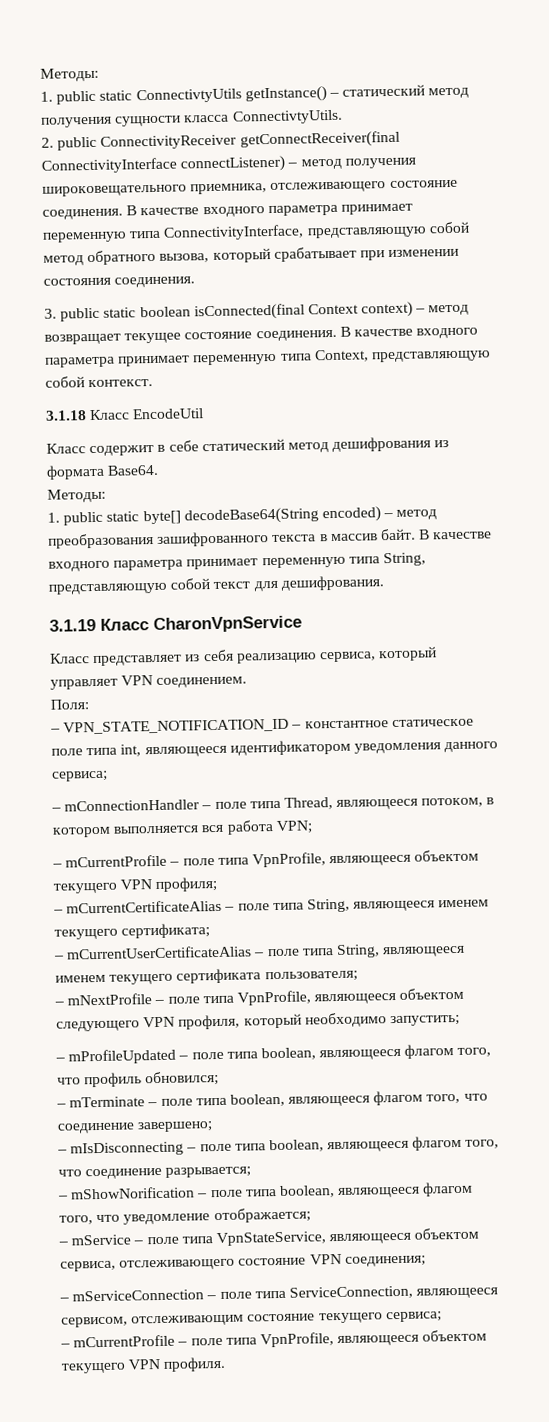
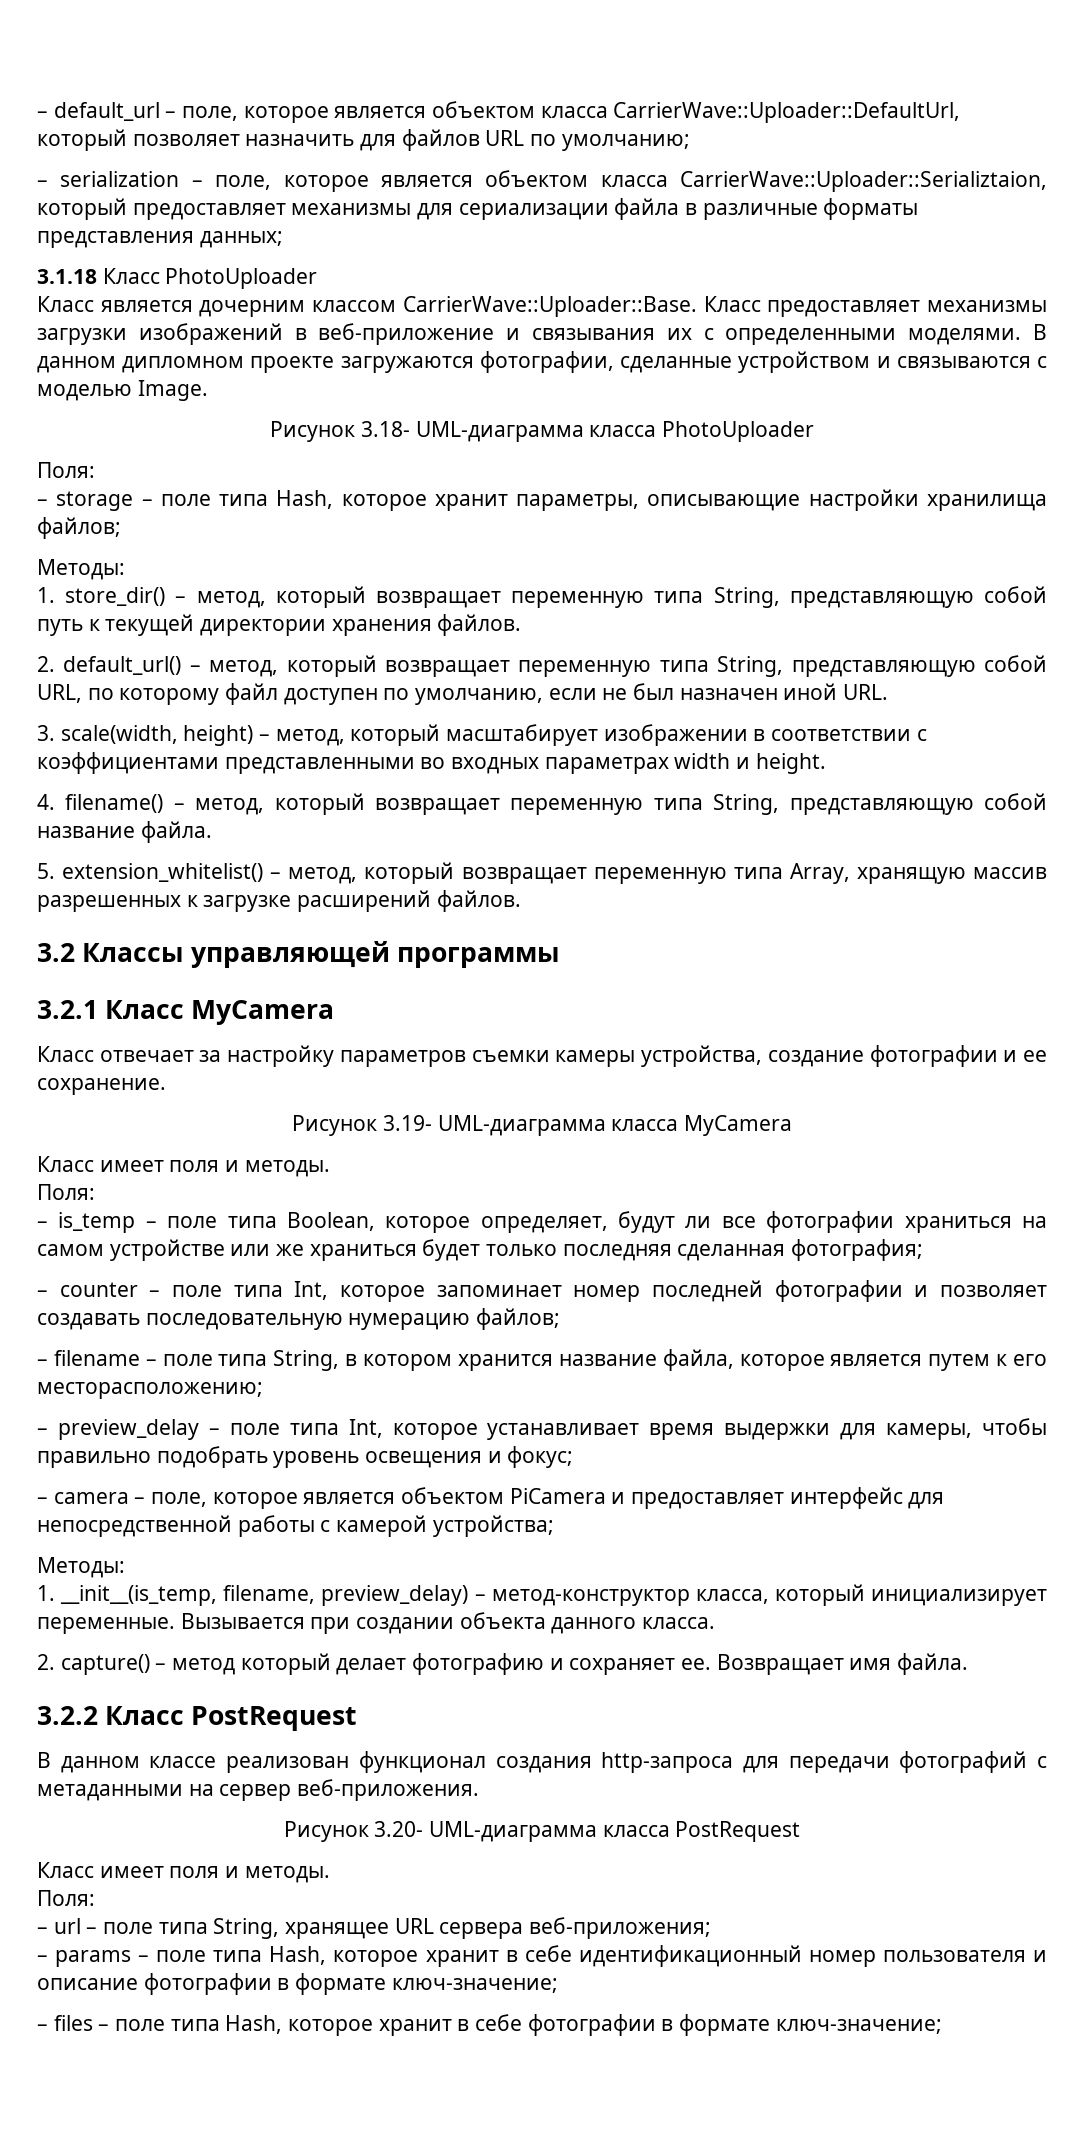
[40,67,99,82] [40,84,470,105] [41,109,343,128] [41,130,400,151] [41,155,416,174] [42,179,458,197] [42,203,413,220] [42,221,470,243] [43,246,460,266] [43,276,196,288] [44,301,470,322] [44,326,479,345] [45,349,491,368] [45,376,154,388] Методы: // 1. public static ConnectivtyUtils getInstance() – статический метод получения сущности класса ConnectivtyUtils. // 2. public ConnectivityReceiver getConnectReceiver(final ConnectivityInterface connectListener) – метод получения широковещательного приемника, отслеживающего состояние соединения. В качестве входного параметра принимает переменную типа ConnectivityInterface, представляющую собой метод обратного вызова, который срабатывает при изменении состояния соединения. // 3. public static boolean isConnected(final Context context) – метод возвращает текущее состояние соединения. В качестве входного параметра принимает переменную типа Context, представляющую собой контекст. -> [37,101,961,123] [37,129,690,151] [37,170,1047,192] [37,198,919,220] [37,231,283,248] – default_url – поле, которое является объектом класса CarrierWave::Uploader::DefaultUrl, который позволяет назначить для файлов URL по умолчанию; // – serialization – поле, которое является объектом класса CarrierWave::Uploader::Serializtaion, который предоставляет механизмы для сериализации файла в различные форматы представления данных;
[132,408,205,420] [46,436,450,457] [46,464,160,480] [47,488,106,503] [47,506,438,526] [48,528,493,549] [48,552,426,572] [48,575,384,595] [49,615,302,634] [50,646,438,667] [50,675,248,690] [50,699,89,710] [50,718,474,735] [51,739,499,758] [51,770,108,782] [51,797,495,812] [52,820,313,838] [52,849,480,868] [53,876,219,894] [53,898,490,914] [54,923,211,940] [54,944,466,960] [55,968,358,985] [54,987,465,1006] [56,1012,460,1032] [55,1044,492,1065] [57,1070,220,1088] [56,1090,488,1108] [57,1121,214,1134] [57,1135,500,1157] [58,1166,252,1180] [58,1181,474,1200] [59,1207,311,1225] [58,1227,480,1247] [60,1253,426,1272] [59,1285,499,1302] [61,1311,442,1328] [60,1329,488,1348] [61,1356,227,1374] EncodeUtil // Класс содержит в себе статический метод дешифрования из формата Base64. // Методы: // 1. public static byte[] decodeBase64(String encoded) – метод преобразования зашифрованного текста в массив байт. В качестве входного параметра принимает переменную типа String, представляющую собой текст для дешифрования. // 3.1.19 Класс CharonVpnService // Класс представляет из себя реализацию сервиса, который управляет VPN соединением. // Поля: // – VPN_STATE_NOTIFICATION_ID – константное статическое поле типа int, являющееся идентификатором уведомления данного сервиса; // – mConnectionHandler – поле типа Thread, являющееся потоком, в котором выполняется вся работа VPN; // – mCurrentProfile – поле типа VpnProfile, являющееся объектом текущего VPN профиля; // – mCurrentCertificateAlias – поле типа String, являющееся именем текущего сертификата; // – mCurrentUserCertificateAlias – поле типа String, являющееся именем текущего сертификата пользователя; // – mNextProfile – поле типа VpnProfile, являющееся объектом следующего VPN профиля, который необходимо запустить; // – mProfileUpdated – поле типа boolean, являющееся флагом того, что профиль обновился; // – mTerminate – поле типа boolean, являющееся флагом того, что соединение завершено; // – mIsDisconnecting – поле типа boolean, являющееся флагом того, что соединение разрывается; // – mShowNorification – поле типа boolean, являющееся флагом того, что уведомление отображается; // – mService – поле типа VpnStateService, являющееся объектом сервиса, отслеживающего состояние VPN соединения; // – mServiceConnection – поле типа ServiceConnection, являющееся сервисом, отслеживающим состояние текущего сервиса; // – mCurrentProfile – поле типа VpnProfile, являющееся объектом текущего VPN профиля. -> [165,268,318,289] [37,296,1047,317] [37,323,1047,345] [37,351,1047,373] [37,380,208,401] [270,421,814,442] [37,462,95,478] [37,489,1047,511] [37,517,121,539] [37,559,125,580] [37,586,1048,608] [37,614,522,636] [37,655,1047,677] [37,683,889,705] [37,724,927,746] [37,752,826,774] [37,793,1047,815] [37,821,212,843] [37,862,1047,884] [37,890,521,912] [37,941,561,968] [37,1000,335,1025] [37,1045,1047,1067] [37,1078,166,1095] [292,1115,792,1136] [37,1156,330,1177] [37,1184,95,1200] [37,1211,1047,1233] [37,1239,924,1261] [37,1280,1047,1302] [37,1308,561,1330] [37,1349,1047,1371] [37,1382,263,1399] [37,1418,1047,1440] [37,1446,574,1468] [37,1487,945,1509] [37,1515,554,1537] [37,1557,125,1578] [37,1584,1047,1606] [37,1612,716,1634] [37,1653,969,1675] [37,1706,358,1731] [37,1751,1048,1773] [37,1779,480,1801] [283,1821,801,1842] [37,1862,330,1883] [37,1890,95,1906] [37,1917,712,1939] [37,1945,1047,1967] [37,1973,558,1995] [37,2014,942,2036] PhotoUploader // Класс является дочерним классом CarrierWave::Uploader::Base. Класс предоставляет механизмы загрузки изображений в веб-приложение и связывания их с определенными моделями. В данном дипломном проекте загружаются фотографии, сделанные устройством и связываются с моделью Image. // Рисунок 3.18- UML-диаграмма класса PhotoUploader // Поля: // – storage – поле типа Hash, которое хранит параметры, описывающие настройки хранилища файлов; // Методы: // 1. store_dir() – метод, который возвращает переменную типа String, представляющую собой путь к текущей директории хранения файлов. // 2. default_url() – метод, который возвращает переменную типа String, представляющую собой URL, по которому файл доступен по умолчанию, если не был назначен иной URL. // 3. scale(width, height) – метод, который масштабирует изображении в соответствии с коэффициентами представленными во входных параметрах width и height. // 4. filename() – метод, который возвращает переменную типа String, представляющую собой название файла. // 5. extension_whitelist() – метод, который возвращает переменную типа Array, хранящую массив разрешенных к загрузке расширений файлов. // 3.2 Классы управляющей программы // 3.2.1 Класс MyCamera // Класс отвечает за настройку параметров съемки камеры устройства, создание фотографии и ее сохранение. // Рисунок 3.19- UML-диаграмма класса MyCamera // Класс имеет поля и методы. // Поля: // – is_temp – поле типа Boolean, которое определяет, будут ли все фотографии храниться на самом устройстве или же храниться будет только последняя сделанная фотография; // – counter – поле типа Int, которое запоминает номер последней фотографии и позволяет создавать последовательную нумерацию файлов; // – filename – поле типа String, в котором хранится название файла, которое является путем к его месторасположению; // – preview_delay – поле типа Int, которое устанавливает время выдержки для камеры, чтобы правильно подобрать уровень освещения и фокус; // – camera – поле, которое является объектом PiCamera и предоставляет интерфейс для непосредственной работы с камерой устройства; // Методы: // 1. __init__(is_temp, filename, preview_delay) – метод-конструктор класса, который инициализирует переменные. Вызывается при создании объекта данного класса. // 2. capture() – метод который делает фотографию и сохраняет ее. Возвращает имя файла. // 3.2.2 Класс PostRequest // В данном классе реализован функционал создания http-запроса для передачи фотографий с метаданными на сервер веб-приложения. // Рисунок 3.20- UML-диаграмма класса PostRequest // Класс имеет поля и методы. // Поля: // – url – поле типа String, хранящее URL сервера веб-приложения; // – params – поле типа Hash, которое хранит в себе идентификационный номер пользователя и описание фотографии в формате ключ-значение; // – files – поле типа Hash, которое хранит в себе фотографии в формате ключ-значение;

